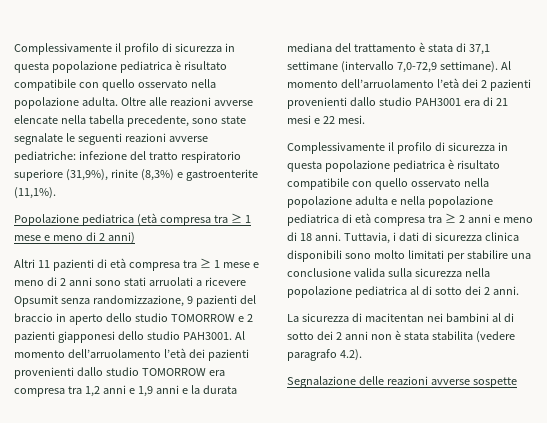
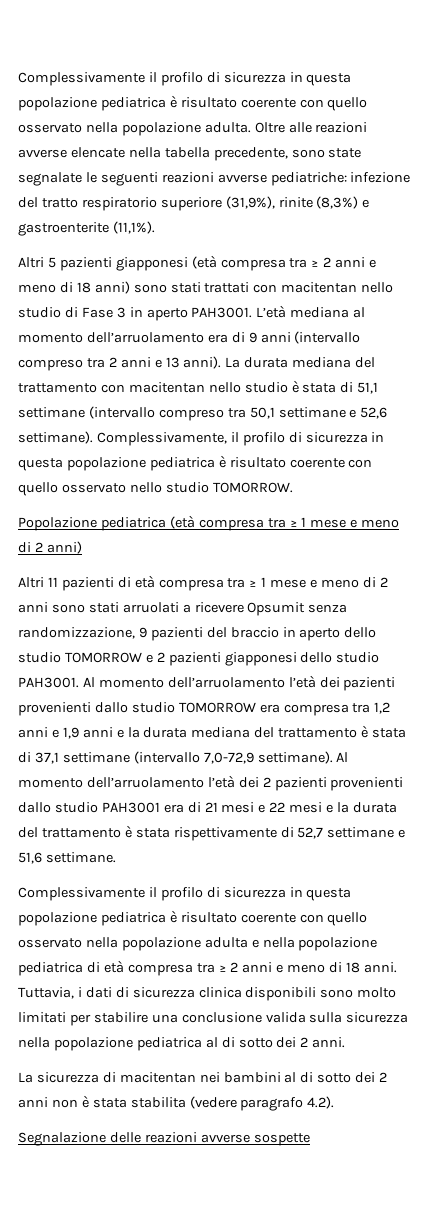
[14,79,76,91] compatibile -> [240,98,296,108] coerente
(56, 193) none -> [18,255,377,271] [18,281,394,294] [18,305,366,321] [18,331,361,344] [18,356,376,371] [18,380,379,394] [18,406,388,421] [18,431,385,446] [18,455,373,471] [18,482,293,496] // Altri 5 pazienti giapponesi (età compresa tra ≥ 2 anni e meno di 18 anni) sono stati trattati con macitentan nello studio di Fase 3 in aperto PAH3001. L’età mediana al momento dell’arruolamento era di 9 anni (intervallo compreso tra 2 anni e 13 anni). La durata mediana del trattamento con macitentan nello studio è stata di 51,1 settimane (intervallo compreso tra 50,1 settimane e 52,6 settimane). Complessivamente, il profilo di sicurezza in questa popolazione pediatrica è risultato coerente con quello osservato nello studio TOMORROW.
[337,115,365,124] mesi. -> [289,802,397,813] [18,825,406,841] [18,852,116,864] mesi e la durata del trattamento è stata rispettivamente di 52,7 settimane e 51,6 settimane.
[287,178,349,190] compatibile -> [240,913,296,923] coerente

